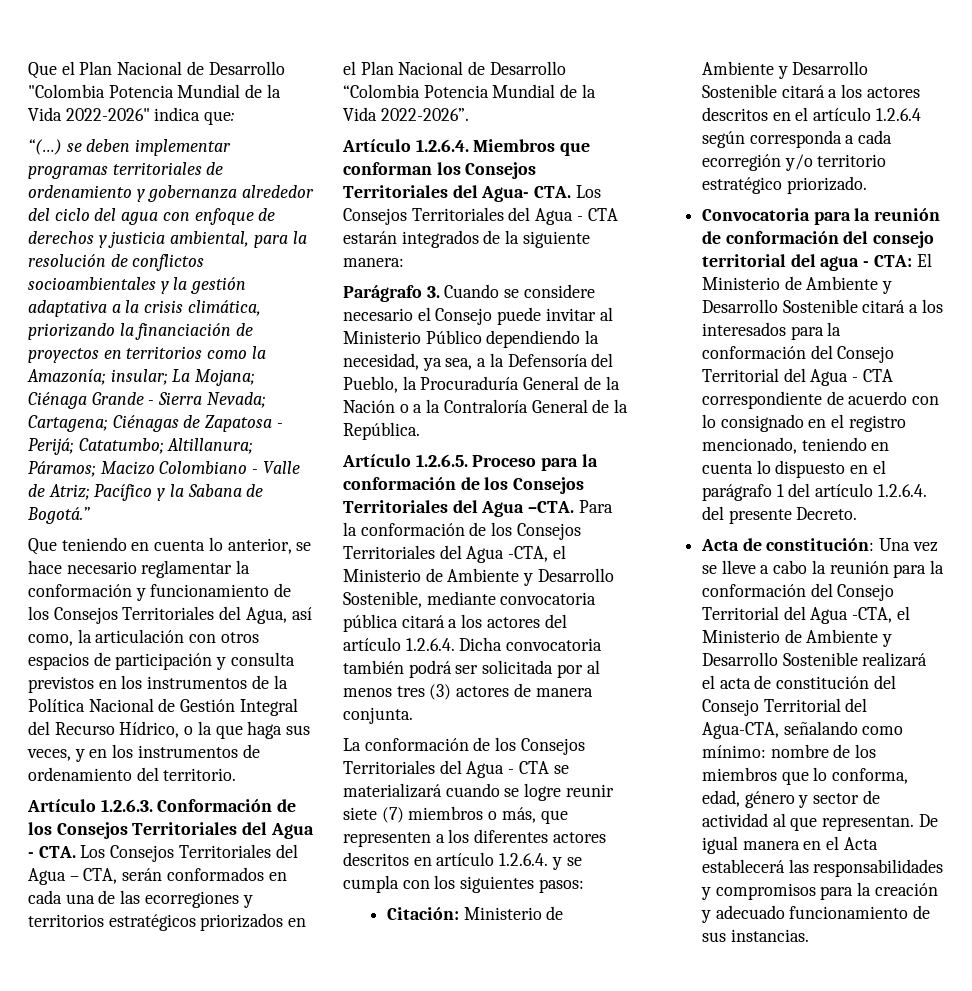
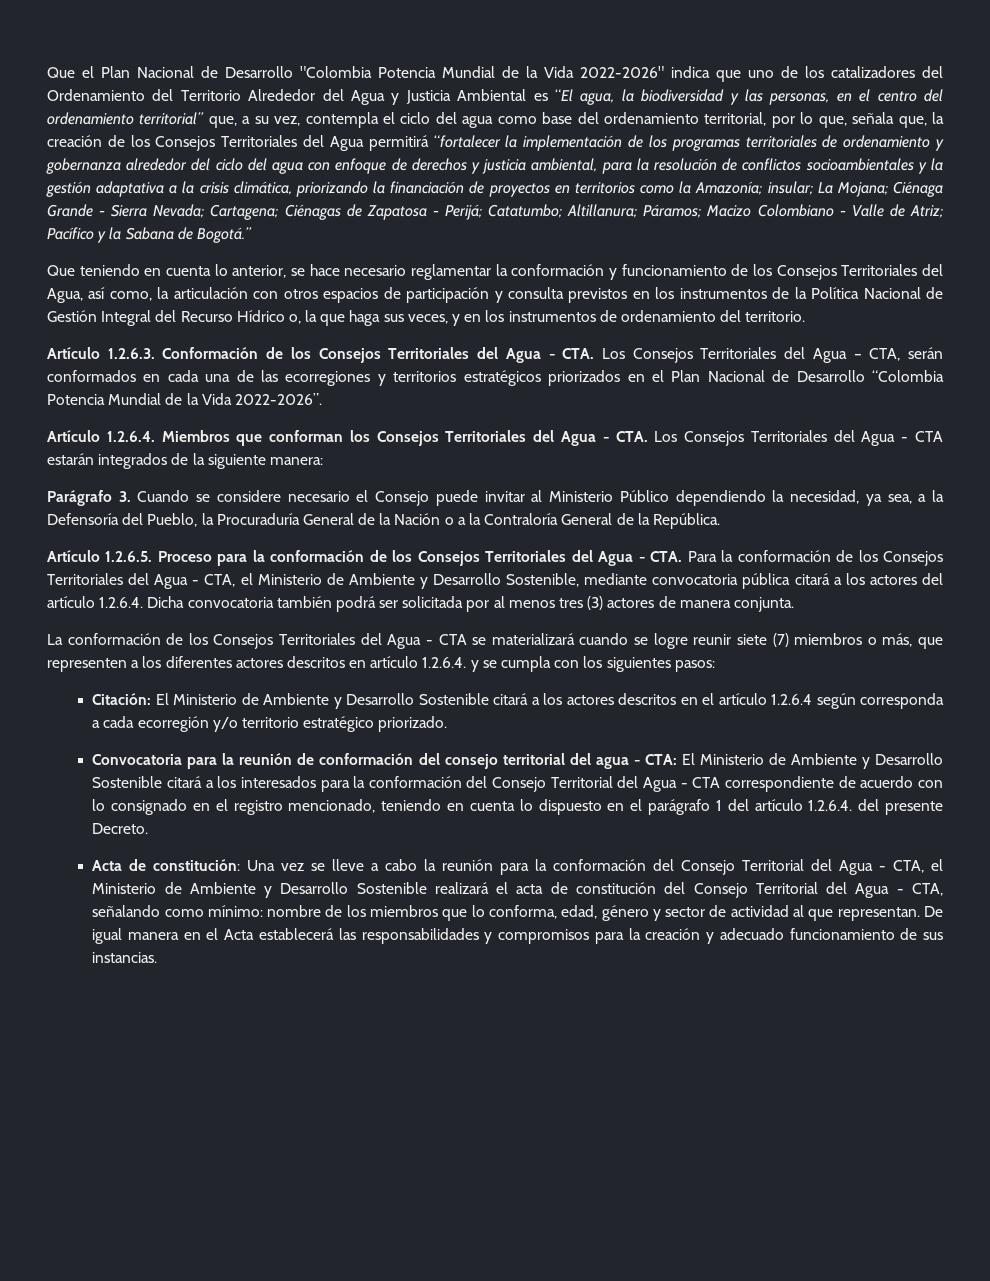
[204,111,235,125] [28,139,232,156] que: // “(…) se deben implementar -> [716,66,943,82] [47,89,943,105] [47,112,945,128] [47,135,667,151] que uno de los catalizadores del Ordenamiento del Territorio Alrededor del Agua y Justicia Ambiental es “El agua, la biodiversidad y las personas, en el centro del ordenamiento territorial” que, a su vez, contempla el ciclo del agua como base del ordenamiento territorial, por lo que, señala que, la creación de los Consejos Territoriales del Agua permitirá “fortalecer la implementación de los
[119,721,194,738] Hídrico, o -> [236,310,301,324] Hídrico o,
[481,186,530,202] Agua- -> [561,431,609,446] Agua -
[528,501,575,513] –CTA. -> [638,551,683,562] - CTA.
[508,546,549,562] -CTA, -> [192,574,236,587] - CTA,
(459, 913) none -> [155,693,169,705] El
[852,607,893,623] -CTA, -> [879,860,925,873] - CTA,
[701,722,779,739] Agua-CTA, -> [855,883,944,898] Agua - CTA,

